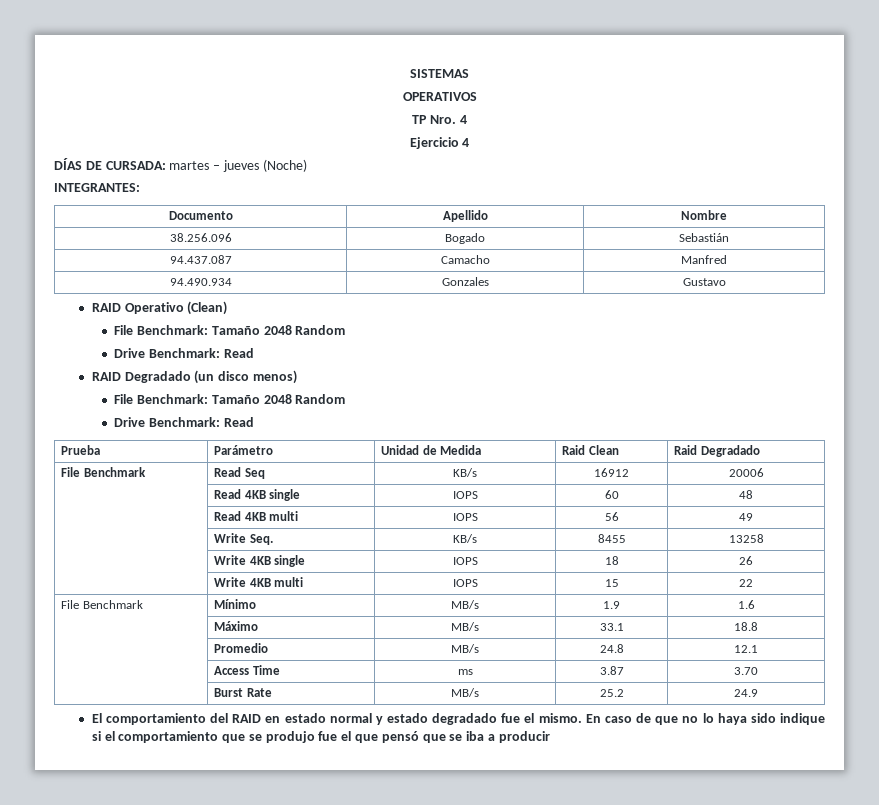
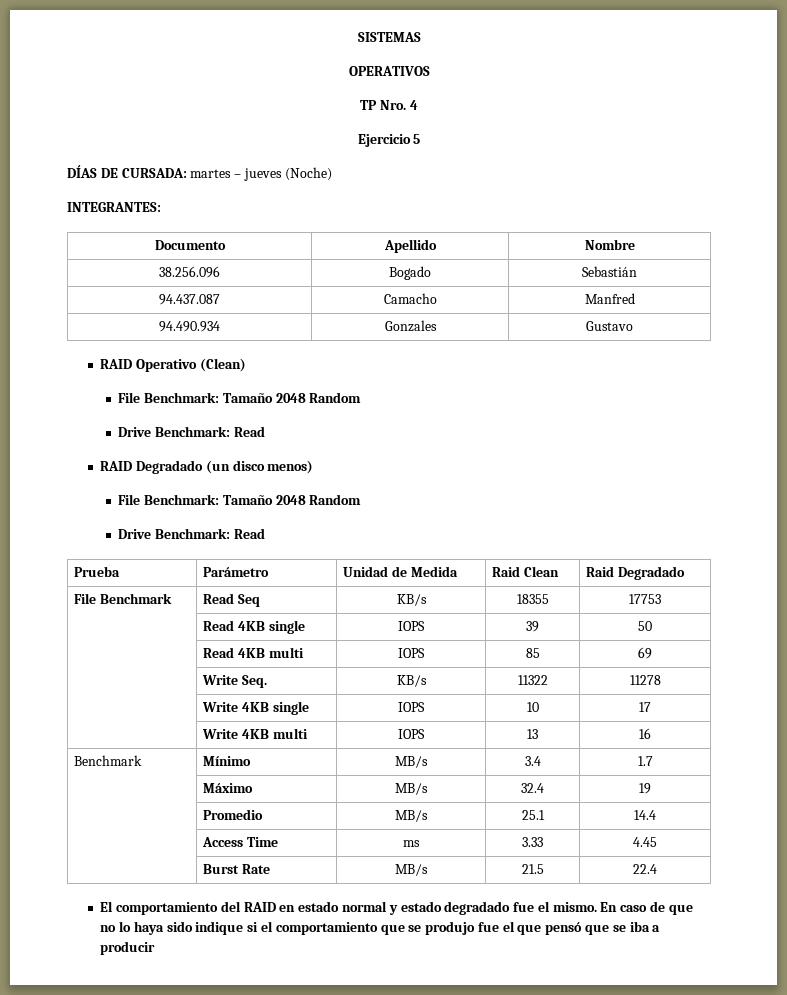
[462,138,470,147] 4 -> [413,134,421,144] 5
[594,468,629,477] [728,468,764,477] 16912 | 20006 -> [516,594,549,604] [629,594,661,604] 18355 | 17753
[604,490,619,499] [739,490,753,499] 60 | 48 -> [526,621,539,632] [638,621,652,631] 39 | 50
[604,512,619,521] [739,513,753,521] 56 | 49 -> [525,648,540,658] [638,647,652,659] 85 | 69
[597,534,626,543] [728,534,764,543] 8455 | 13258 -> [517,675,548,685] [629,675,661,685] 11322 | 11278
[604,556,619,565] [739,556,753,565] 18 | 26 -> [526,702,539,712] [639,702,651,712] 10 | 17
[604,579,619,587] [739,579,753,587] [61,600,80,609] 15 | 22 // File -> [527,729,538,739] [639,728,651,739] 13 | 16 //
[603,601,620,609] [737,600,755,609] 1.9 | 1.6 -> [524,756,541,766] [637,756,653,766] 3.4 | 1.7
[599,623,624,631] [734,622,758,631] 33.1 | 18.8 -> [521,783,544,793] [639,783,651,794] 32.4 | 19
[599,644,624,653] [734,645,758,653] 24.8 | 12.1 -> [521,810,545,820] [634,810,656,820] 25.1 | 14.4
[599,666,624,675] [734,667,758,675] 3.87 | 3.70 -> [522,837,543,847] [633,837,657,847] 3.33 | 4.45
[599,689,624,697] [734,689,758,697] 25.2 | 24.9 -> [521,864,544,874] [633,864,657,874] 21.5 | 22.4

